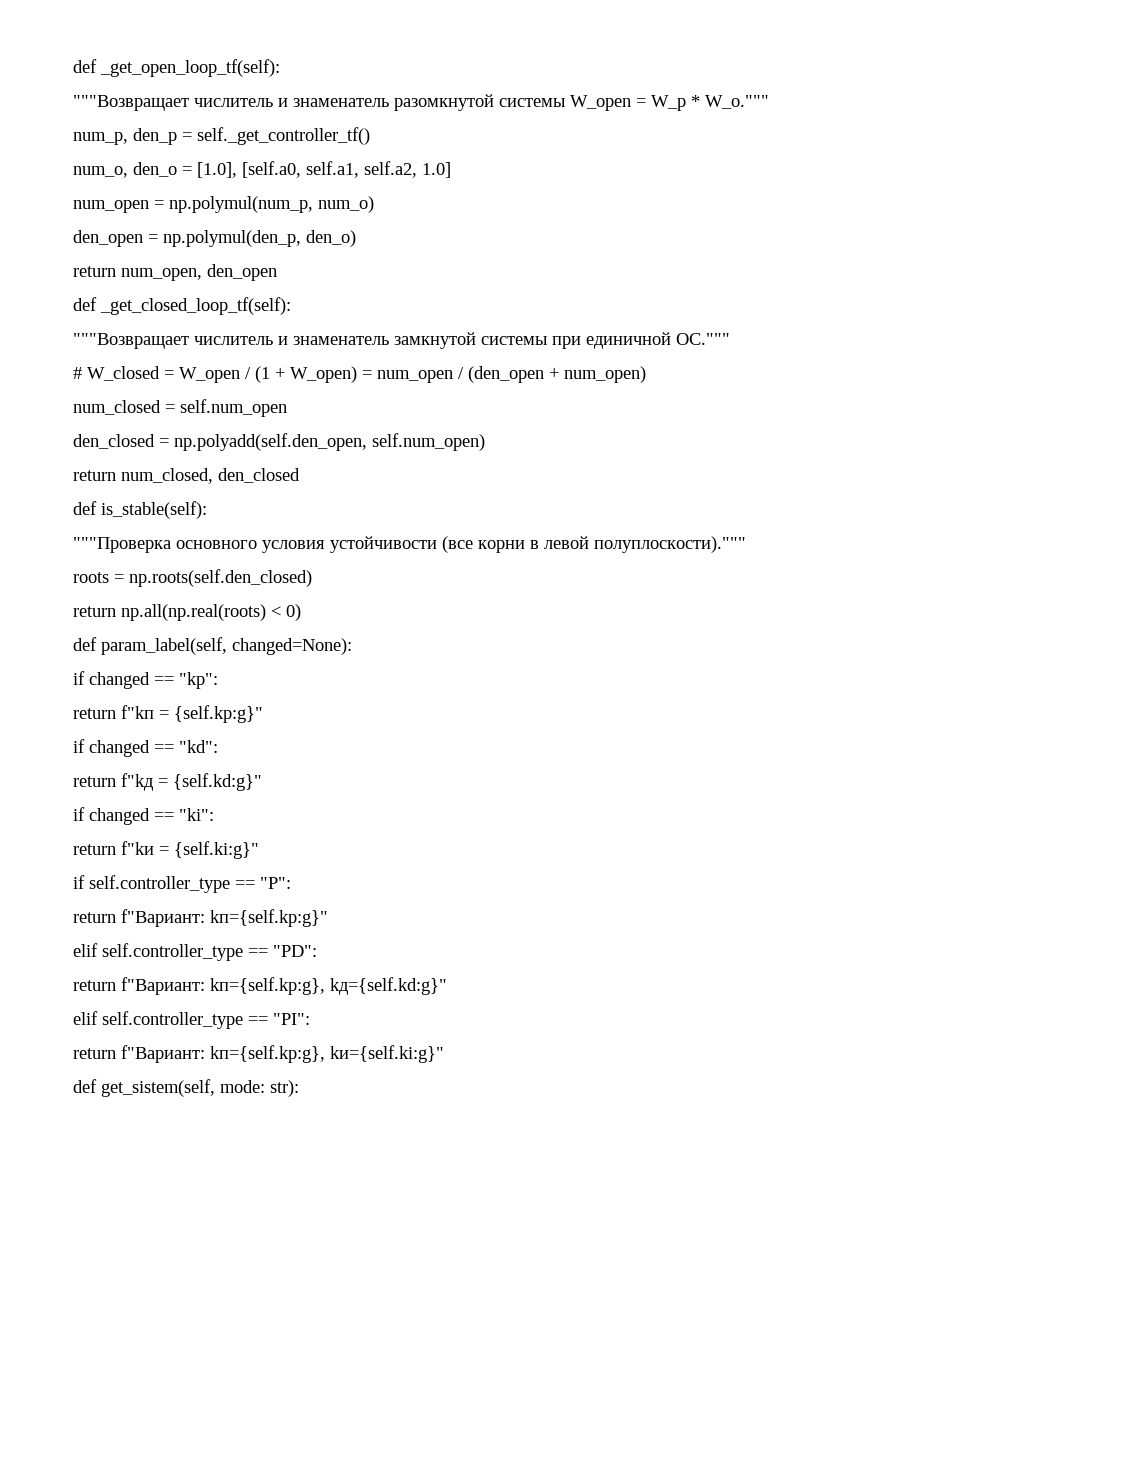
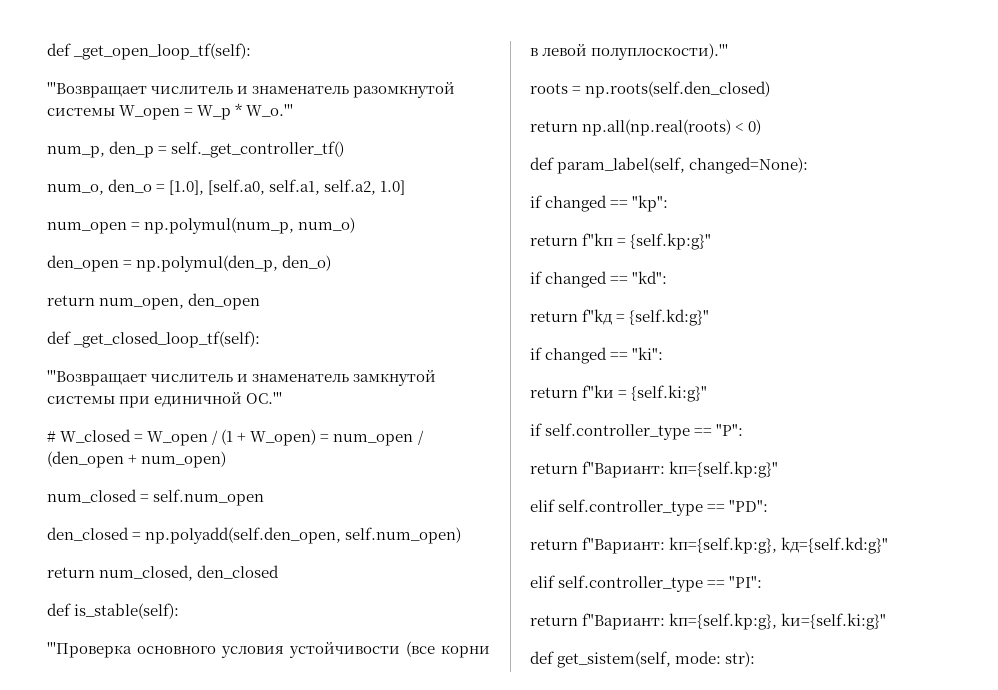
[73,95,189,111] """Возвращает -> [47,82,147,98] '''Возвращает
[705,95,769,109] W_o.""" -> [246,104,294,117] W_o.'''
[73,333,189,349] """Возвращает -> [47,370,147,386] '''Возвращает
[676,333,730,345] ОС.""" -> [246,392,283,404] ОС.'''
[73,537,171,553] """Проверка -> [47,642,132,658] '''Проверка
[594,536,746,553] полуплоскости).""" -> [591,43,729,60] полуплоскости).'''

